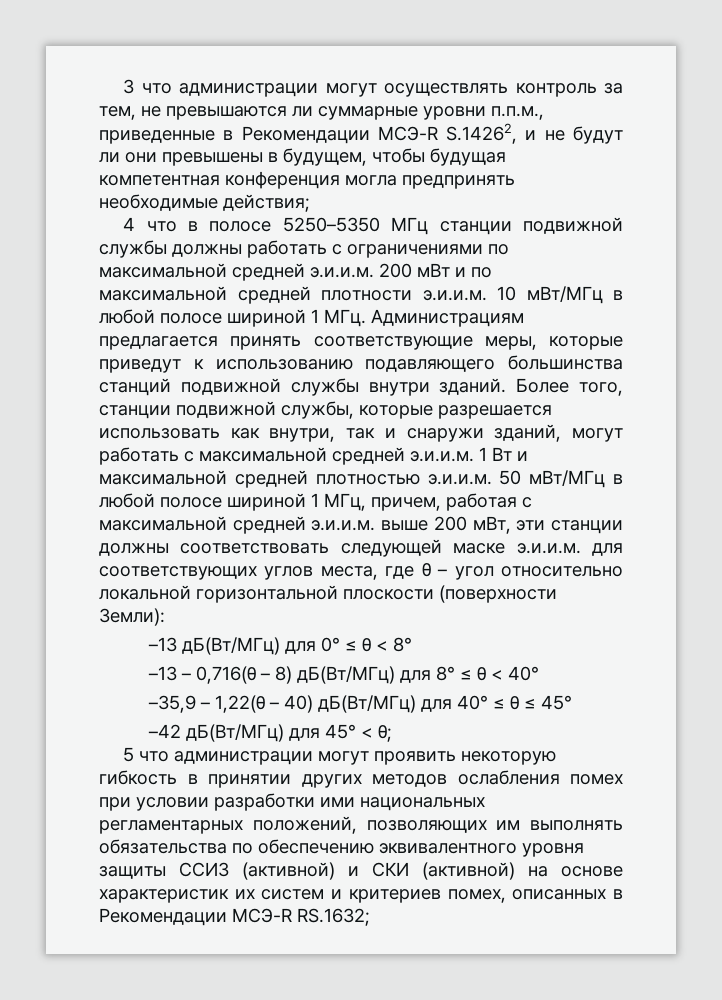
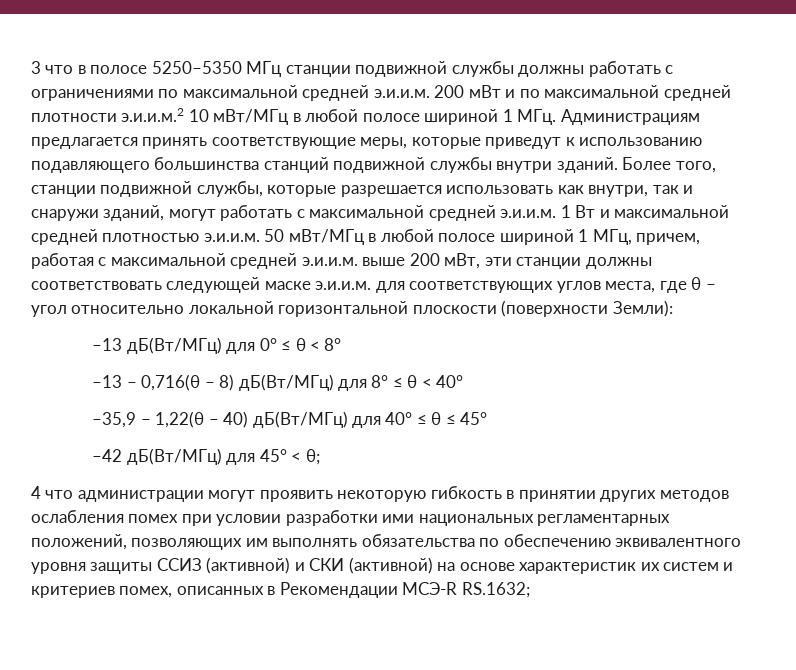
[179,83,623,97] [99,106,544,120] [99,123,623,144] [99,148,506,166] [99,171,515,189] [99,194,310,212] [123,217,177,232] администрации могут осуществлять контроль за тем, не превышаются ли суммарные уровни п.п.м., приведенные в Рекомендации МСЭ-R S.14262, и не будут ли они превышены в будущем, чтобы будущая компетентная конференция могла предпринять необходимые действия; // 4 что -> (74, 69) none
[422,290,487,301] э.и.и.м. -> [121,108,185,122] э.и.и.м.2
[123,747,135,762] 5 -> [31,486,41,499] 4

